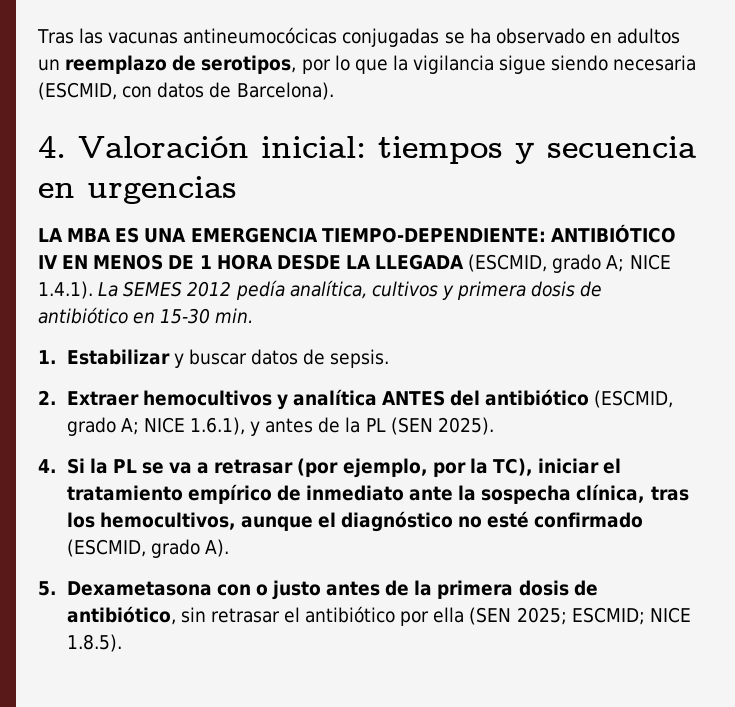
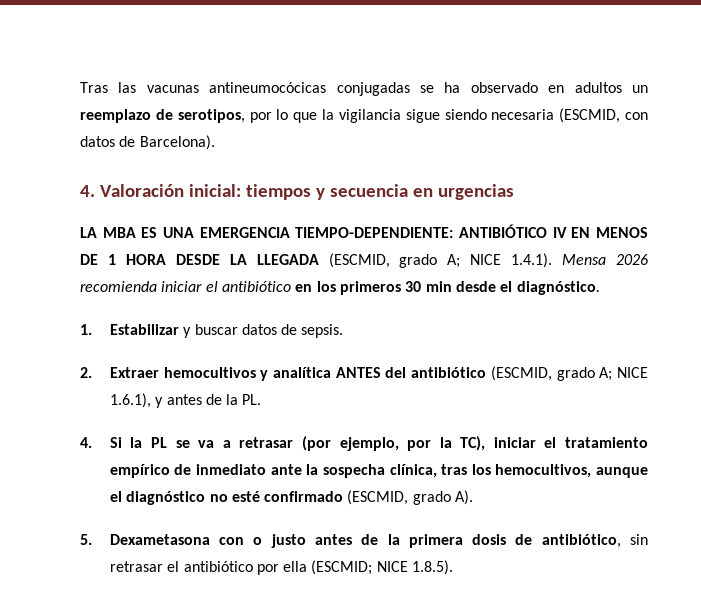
[98,280,603,300] [38,307,254,324] La SEMES 2012 pedía analítica, cultivos y primera dosis de antibiótico en 15‑30 min. -> [562,254,649,265] [80,281,600,295] Mensa 2026 recomienda iniciar el antibiótico en los primeros 30 min desde el diagnóstico.
[365,417,494,435] PL (SEN 2025). -> [242,394,262,405] PL.
[469,607,645,625] (SEN 2025; ESCMID; -> [311,560,373,575] (ESCMID;

